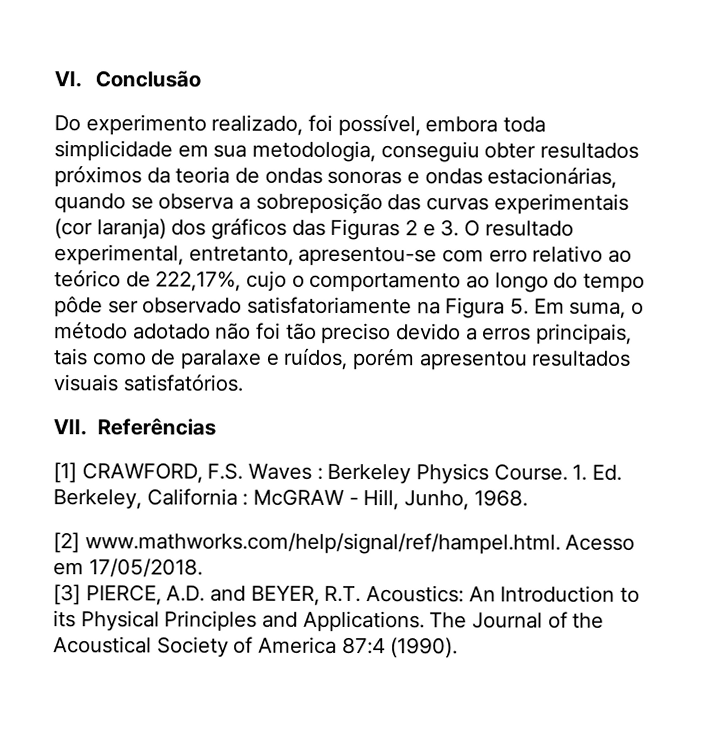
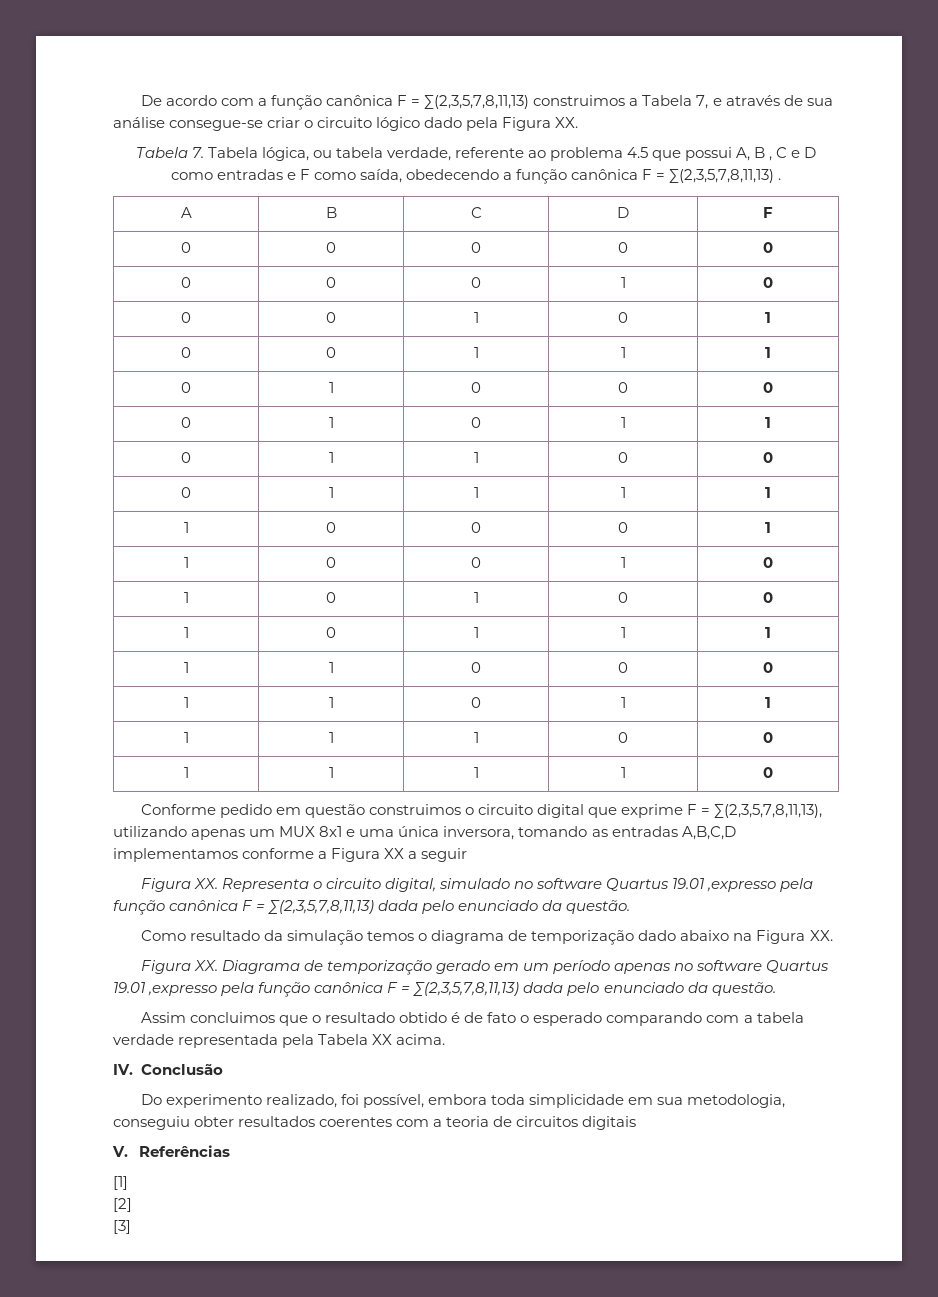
[54,71,82,88] VI. -> [140,95,833,110] [113,117,579,131] [135,147,817,161] [170,169,782,184] [180,207,192,218] [325,207,337,218] [470,207,482,218] [617,207,629,218] [763,207,773,218] [181,242,191,253] [326,242,336,253] [471,242,481,253] [618,242,628,253] [763,242,773,253] [181,277,191,288] [326,277,336,288] [471,277,481,288] [620,277,626,288] [763,277,773,288] [181,312,191,323] [326,312,336,323] [473,312,479,323] [618,312,628,323] [765,312,771,323] [181,347,191,358] [326,347,336,358] [473,347,479,358] [620,347,626,358] [765,347,771,358] [181,382,191,393] [328,382,334,393] [471,382,481,393] [618,382,628,393] [763,382,773,393] [181,417,191,428] [328,417,334,428] [471,417,481,428] [620,417,626,428] [765,417,771,428] [181,452,191,463] [328,452,334,463] [473,452,479,463] [618,452,628,463] [763,452,773,463] [181,487,191,498] [328,487,334,498] [473,487,479,498] [620,487,626,498] [765,487,771,498] [183,522,189,533] [326,522,336,533] [471,522,481,533] [618,522,628,533] [765,522,771,533] [183,557,189,568] [326,557,336,568] [471,557,481,568] [620,557,626,568] [763,557,773,568] [183,592,189,603] [326,592,336,603] [473,592,479,603] [618,592,628,603] [763,592,773,603] [183,627,189,638] [326,627,336,638] [473,627,479,638] [620,627,626,638] [765,627,771,638] [183,662,189,673] [328,662,334,673] [471,662,481,673] [618,662,628,673] [763,662,773,673] [183,697,189,708] [328,697,334,708] [471,697,481,708] [620,697,626,708] [765,697,771,708] [183,732,189,743] [328,732,334,743] [473,732,479,743] [618,732,628,743] [763,732,773,743] [183,767,189,778] [328,767,334,778] [473,767,479,778] [620,767,626,778] [763,767,773,778] [140,804,823,818] [113,826,736,840] [113,848,468,862] [140,878,814,892] [113,900,631,915] [140,930,833,945] [140,960,830,975] [113,982,776,997] [140,1012,804,1026] [113,1034,446,1048] [113,1064,133,1075] De acordo com a função canônica F = ∑(2,3,5,7,8,11,13) construimos a Tabela 7, e através de sua análise consegue-se criar o circuito lógico dado pela Figura XX. // Tabela 7. Tabela lógica, ou tabela verdade, referente ao problema 4.5 que possui A, B , C e D como entradas e F como saída, obedecendo a função canônica F = ∑(2,3,5,7,8,11,13) . // A | B | C | D | F // 0 | 0 | 0 | 0 | 0 // 0 | 0 | 0 | 1 | 0 // 0 | 0 | 1 | 0 | 1 // 0 | 0 | 1 | 1 | 1 // 0 | 1 | 0 | 0 | 0 // 0 | 1 | 0 | 1 | 1 // 0 | 1 | 1 | 0 | 0 // 0 | 1 | 1 | 1 | 1 // 1 | 0 | 0 | 0 | 1 // 1 | 0 | 0 | 1 | 0 // 1 | 0 | 1 | 0 | 0 // 1 | 0 | 1 | 1 | 1 // 1 | 1 | 0 | 0 | 0 // 1 | 1 | 0 | 1 | 1 // 1 | 1 | 1 | 0 | 0 // 1 | 1 | 1 | 1 | 0 // Conforme pedido em questão construimos o circuito digital que exprime F = ∑(2,3,5,7,8,11,13), utilizando apenas um MUX 8x1 e uma única inversora, tomando as entradas A,B,C,D implementamos conforme a Figura XX a seguir // Figura XX. Representa o circuito digital, simulado no software Quartus 19.01 ,expresso pela função canônica F = ∑(2,3,5,7,8,11,13) dada pelo enunciado da questão. // Como resultado da simulação temos o diagrama de temporização dado abaixo na Figura XX. // Figura XX. Diagrama de temporização gerado em um período apenas no software Quartus 19.01 ,expresso pela função canônica F = ∑(2,3,5,7,8,11,13) dada pelo enunciado da questão. // Assim concluimos que o resultado obtido é de fato o esperado comparando com a tabela verdade representada pela Tabela XX acima. // IV.
[54,165,618,189] [54,192,629,215] [54,217,574,241] [54,244,633,267] [54,269,646,293] [54,296,645,319] [54,321,633,345] [54,347,632,371] [53,373,243,392] [53,418,216,436] [53,462,623,485] [53,488,528,511] [53,532,636,555] [53,558,203,578] [53,584,641,606] [53,610,605,633] [53,636,459,659] próximos da teoria de ondas sonoras e ondas estacionárias, quando se observa a sobreposição das curvas experimentais (cor laranja) dos gráficos das Figuras 2 e 3. O resultado experimental, entretanto, apresentou-se com erro relativo ao teórico de 222,17%, cujo o comportamento ao longo do tempo pôde ser observado satisfatoriamente na Figura 5. Em suma, o método adotado não foi tão preciso devido a erros principais, tais como de paralaxe e ruídos, porém apresentou resultados visuais satisfatórios. // VII. Referências // [1] CRAWFORD, F.S. Waves : Berkeley Physics Course. 1. Ed. Berkeley, California : McGRAW - Hill, Junho, 1968. // [2] www.mathworks.com/help/signal/ref/hampel.html. Acesso em 17/05/2018. // [3] PIERCE, A.D. and BEYER, R.T. Acoustics: An Introduction to its Physical Principles and Applications. The Journal of the Acoustical Society of America 87:4 (1990). -> [319,1116,637,1130] [112,1145,230,1157] [113,1176,128,1190] [113,1198,132,1212] [113,1220,131,1234] coerentes com a teoria de circuitos digitais // V. Referências // [1] // [2] // [3]

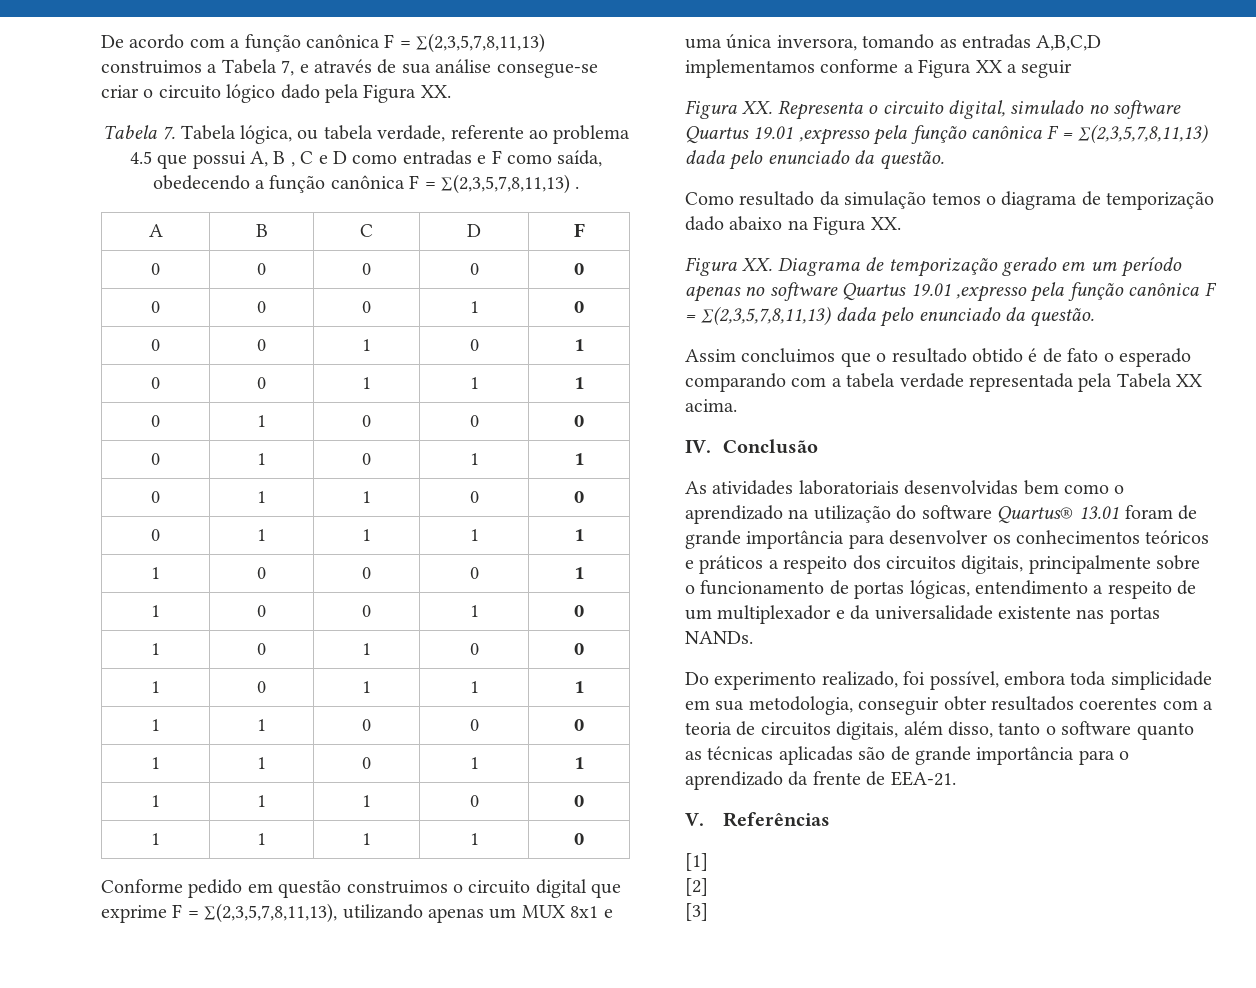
(223, 1069) none -> [685,480,1125,495] [685,505,1198,524] [685,530,1210,549] [685,555,1201,574] [685,580,1197,599] [685,605,1160,624] [685,631,753,644] // As atividades laboratoriais desenvolvidas bem como o aprendizado na utilização do software Quartus® 13.01 foram de grande importância para desenvolver os conhecimentos teóricos e práticos a respeito dos circuitos digitais, principalmente sobre o funcionamento de portas lógicas, entendimento a respeito de um multiplexador e da universalidade existente nas portas NANDs.
[113,1116,190,1130] conseguiu -> [858,697,940,715] conseguir
[582,1116,637,1130] digitais -> [836,721,1194,740] [685,746,1130,765] [685,771,956,790] digitais, além disso, tanto o software quanto as técnicas aplicadas são de grande importância para o aprendizado da frente de EEA-21.

